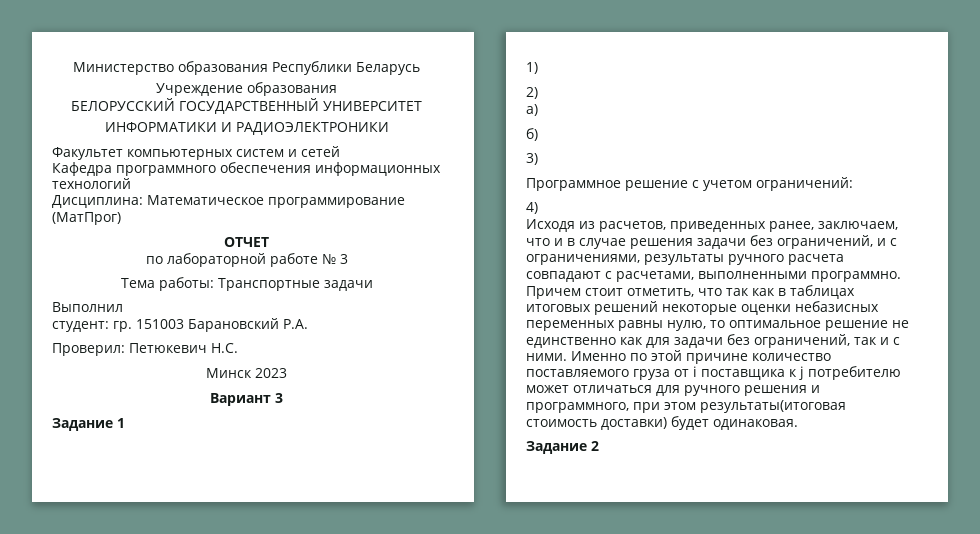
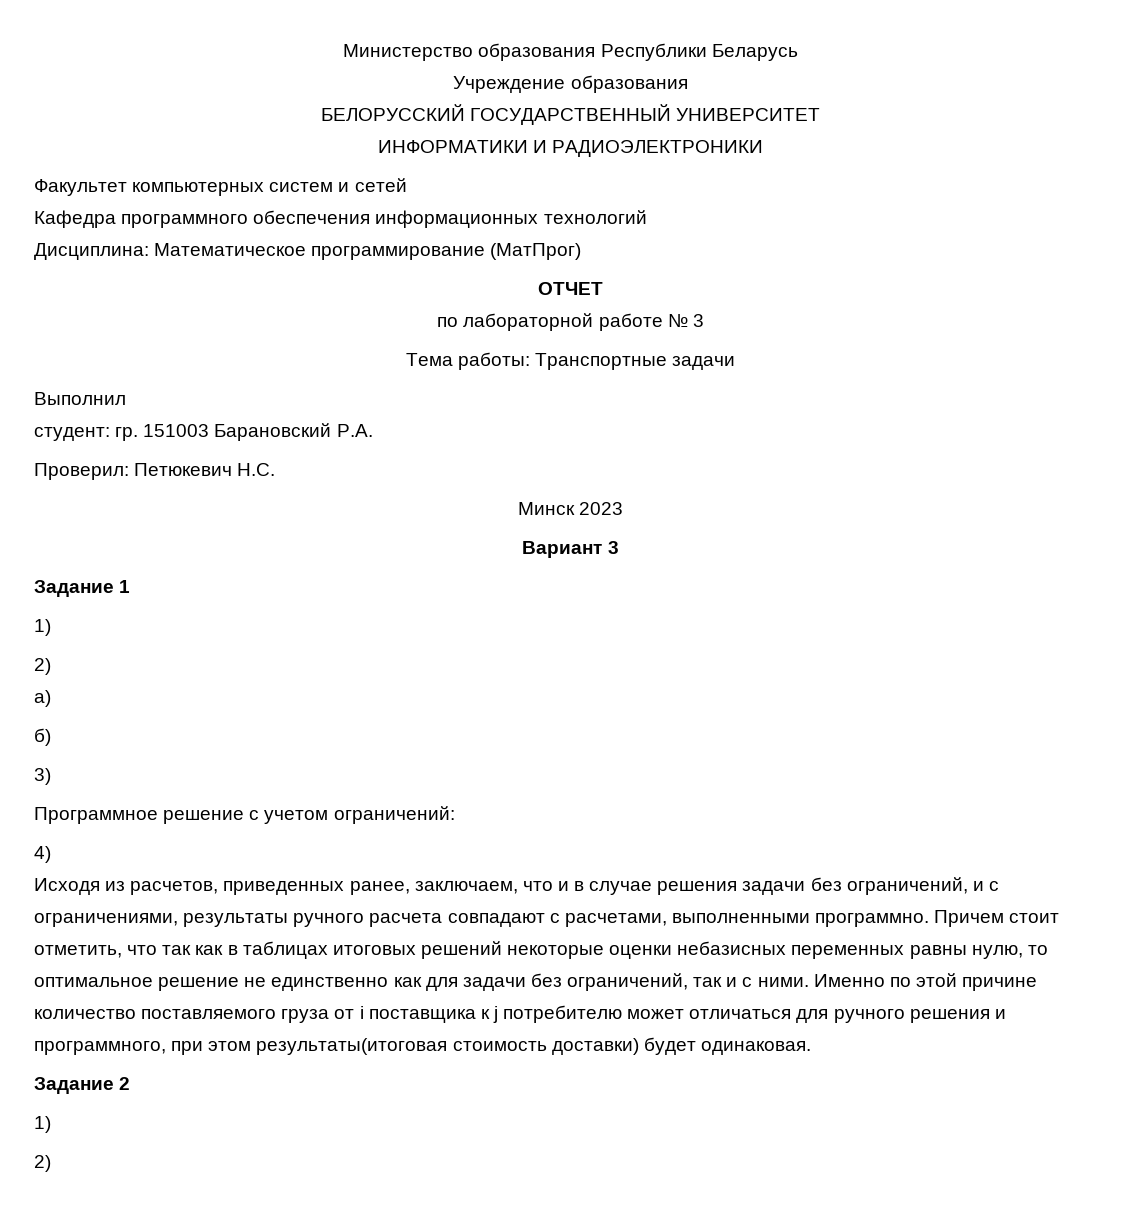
(599, 446) none -> [34,1116,51,1133] [34,1155,51,1172] // 1) // 2)

